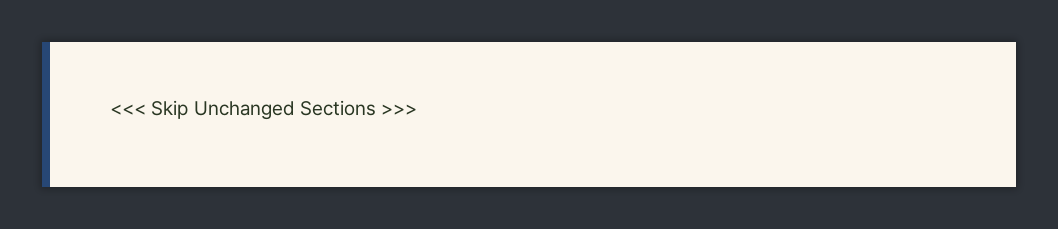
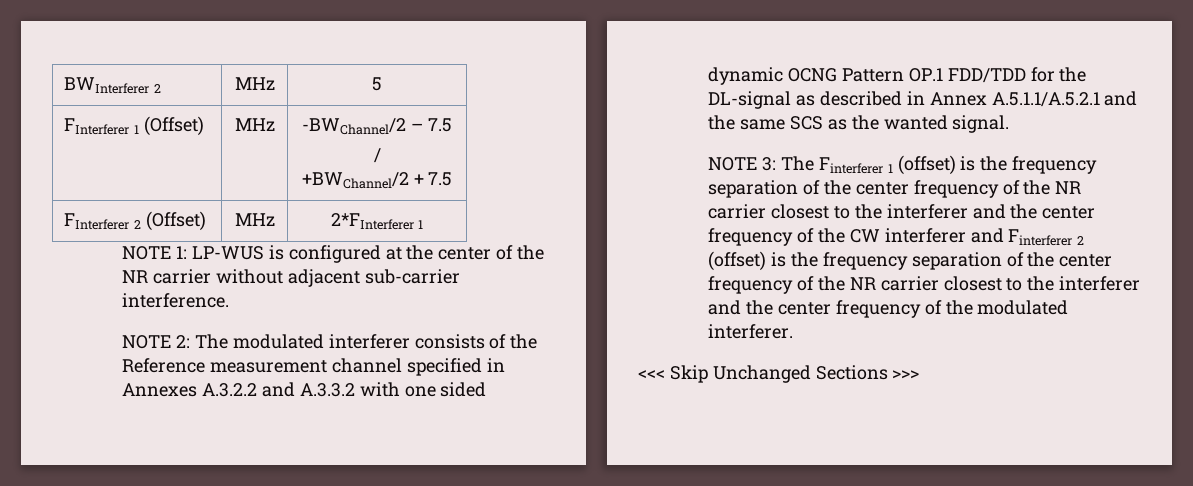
(110, 109) none -> [64,77,161,94] [234,77,275,90] [372,77,382,91] [64,116,204,136] [234,118,275,131] [302,118,452,135] [373,148,381,163] [301,172,453,189] [64,211,206,231] [234,213,275,226] [330,213,424,230] [122,245,544,263] [122,269,460,287] [122,293,230,308] [122,334,538,349] [122,358,505,376] [122,382,487,397] [708,67,1087,85] [708,91,1138,109] [708,115,1010,133] [708,155,1098,175] [708,180,1082,198] [708,204,1096,219] [708,228,1085,246] [708,251,1113,271] [708,276,1141,294] [708,300,1069,318] [708,324,794,339] BWInterferer 2 | MHz | 5 // FInterferer 1 (Offset) | MHz | -BWChannel/2 – 7.5 // / // +BWChannel/2 + 7.5 // FInterferer 2 (Offset) | MHz | 2*FInterferer 1 // NOTE 1: LP-WUS is configured at the center of the NR carrier without adjacent sub-carrier interference. // NOTE 2: The modulated interferer consists of the Reference measurement channel specified in Annexes A.3.2.2 and A.3.3.2 with one sided dynamic OCNG Pattern OP.1 FDD/TDD for the DL-signal as described in Annex A.5.1.1/A.5.2.1 and the same SCS as the wanted signal. // NOTE 3: The Finterferer 1 (offset) is the frequency separation of the center frequency of the NR carrier closest to the interferer and the center frequency of the CW interferer and Finterferer 2 (offset) is the frequency separation of the center frequency of the NR carrier closest to the interferer and the center frequency of the modulated interferer. //

